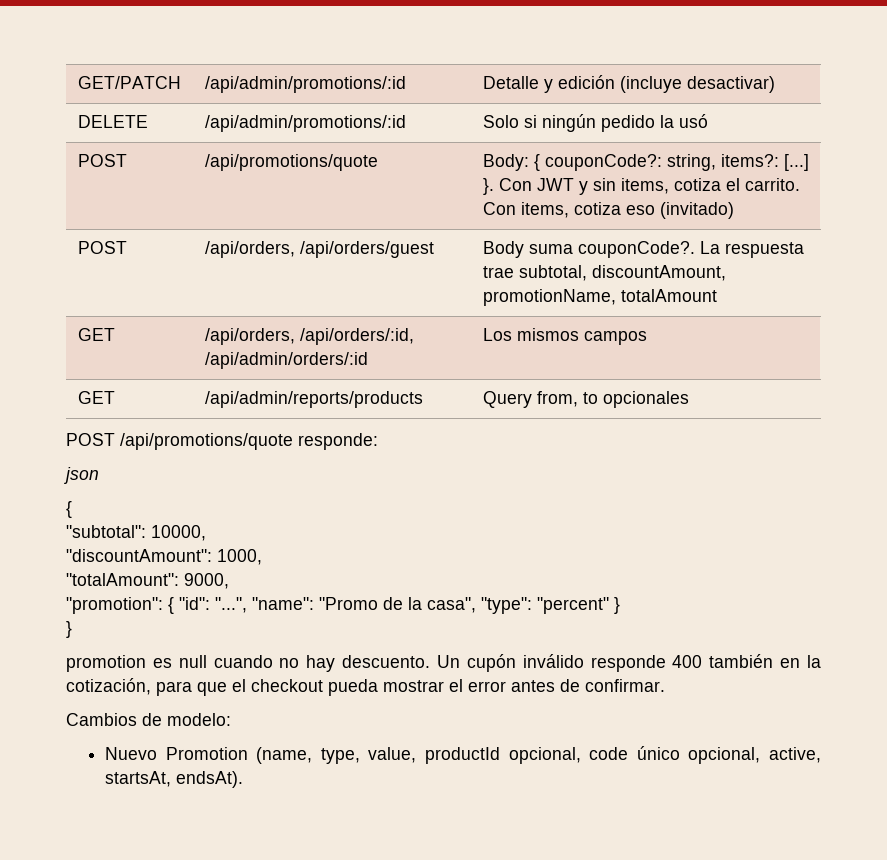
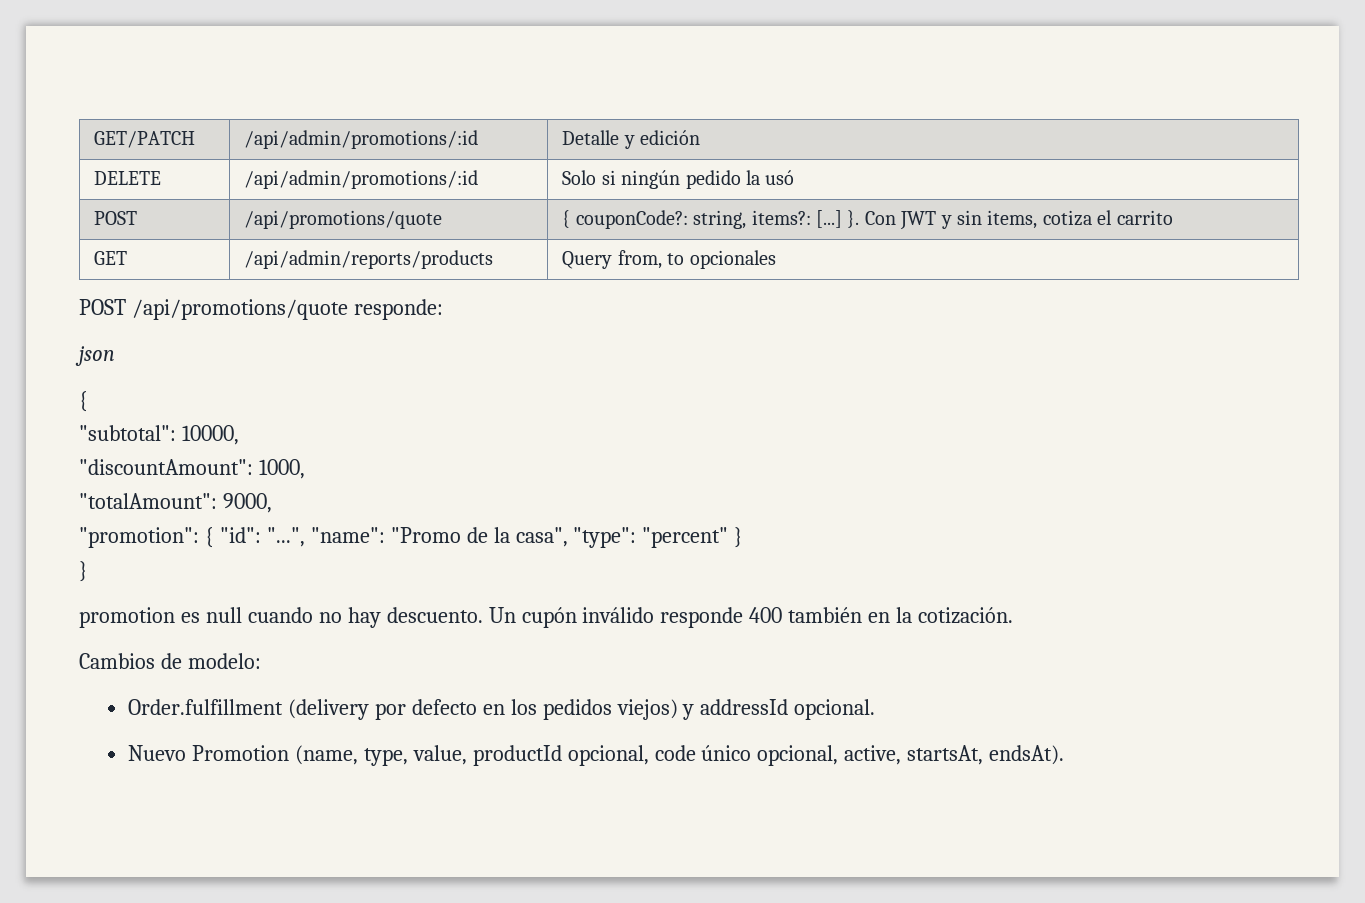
[619,76,775,93] (incluye desactivar) -> (701, 137) none
[482,154,529,171] Body: -> (443, 219) none
[744,178,800,191] [482,202,734,219] [77,241,127,254] [204,241,434,258] [482,241,804,258] [482,265,726,281] [482,289,717,306] [77,328,115,341] [204,328,414,345] [204,352,368,369] [482,328,647,345] carrito. Con items, cotiza eso (invitado) // POST | /api/orders, /api/orders/guest | Body suma couponCode?. La respuesta trae subtotal, discountAmount, promotionName, totalAmount // GET | /api/orders, /api/orders/:id, /api/admin/orders/:id | Los mismos campos -> [1116,210,1173,225] carrito
[66,678,665,696] [66,713,231,726] cotización, para que el checkout pueda mostrar el error antes de confirmar. // Cambios de modelo: -> [918,607,1014,624] [79,653,261,669] [127,699,876,720] cotización. // Cambios de modelo: // Order.fulfillment (delivery por defecto en los pedidos viejos) y addressId opcional.

